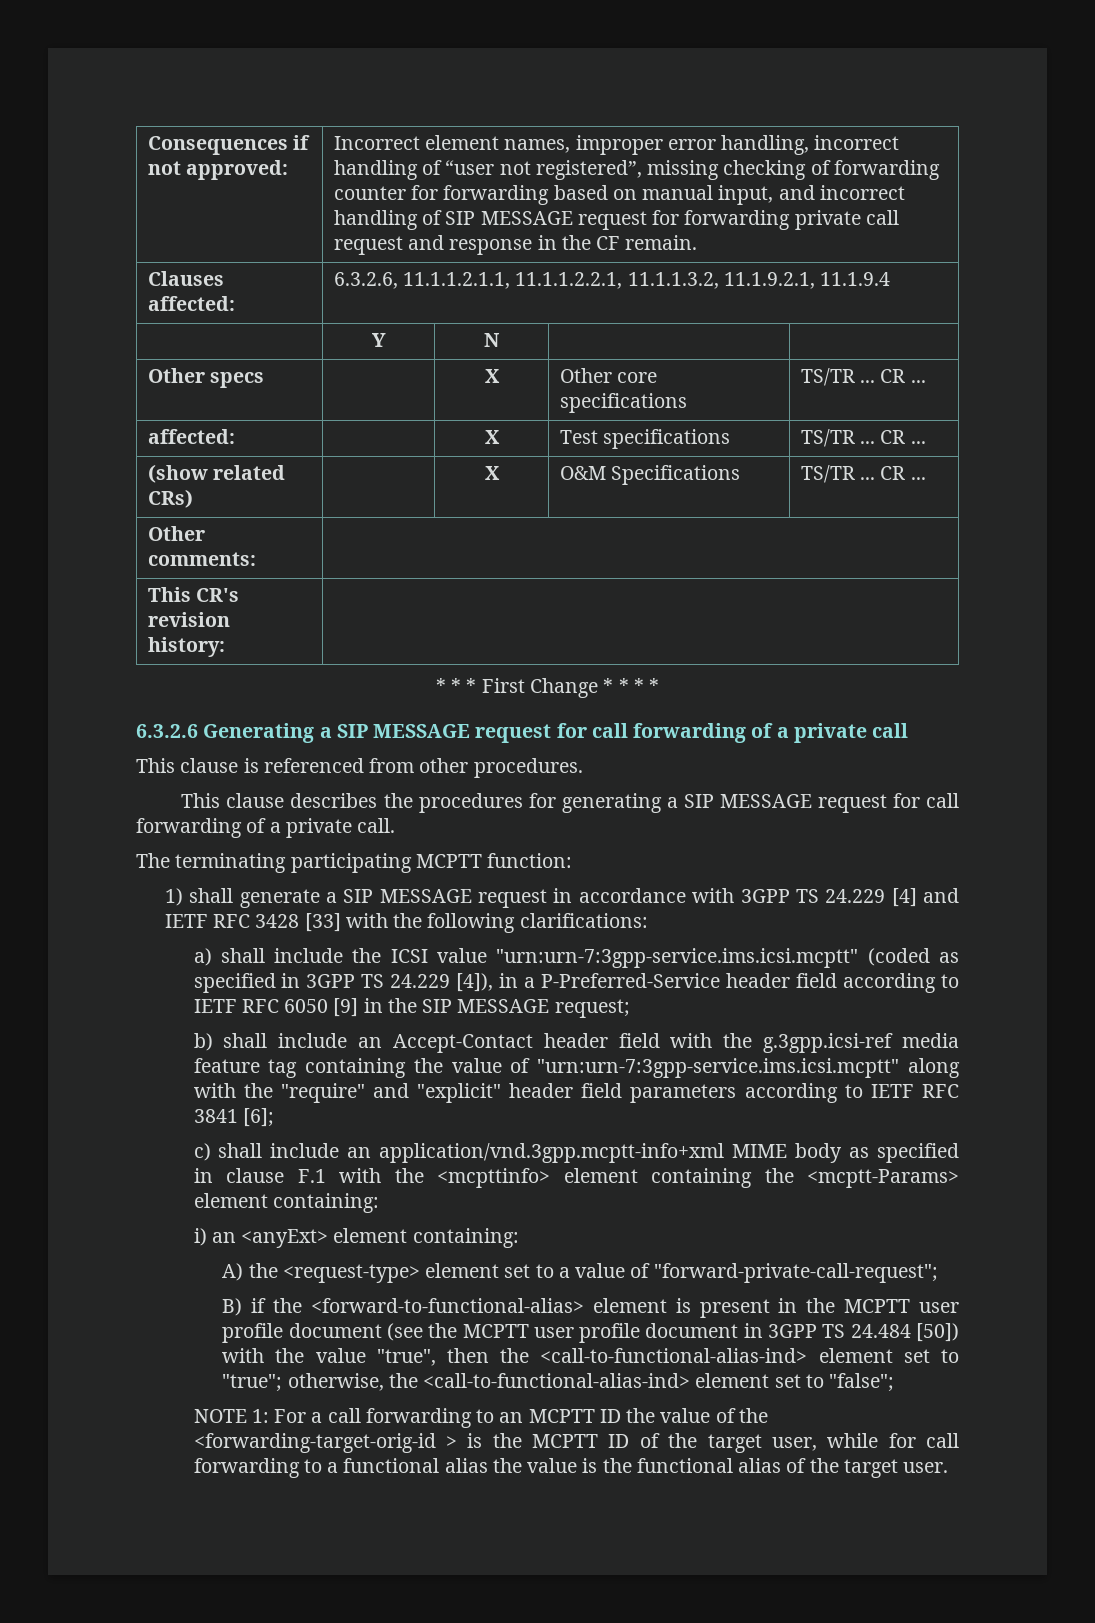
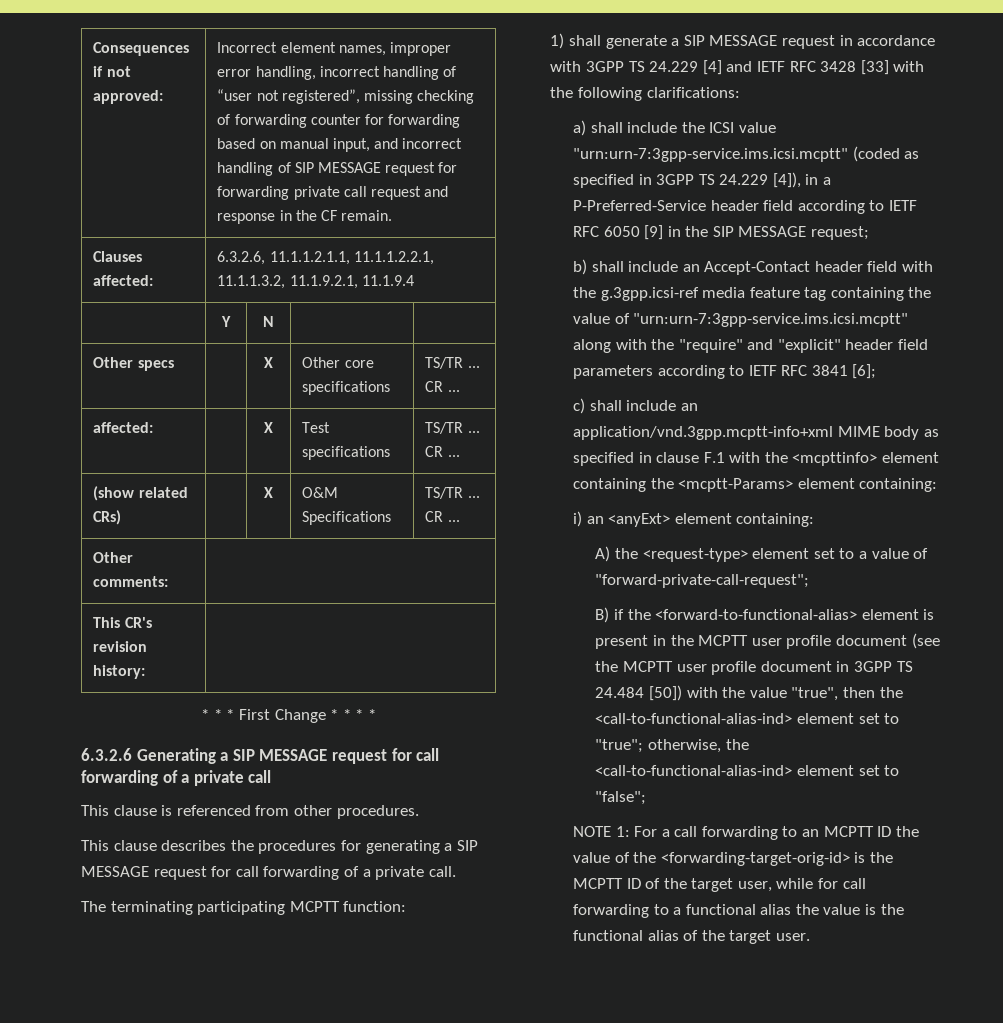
[193,1433,457,1453] <forwarding-target-orig-id > -> [660,852,850,866] <forwarding-target-orig-id>

